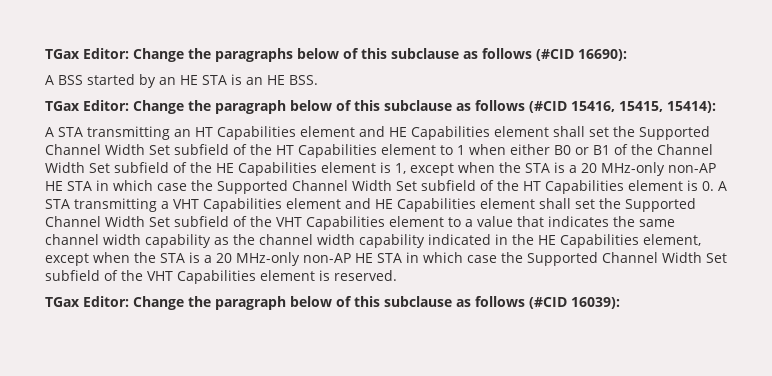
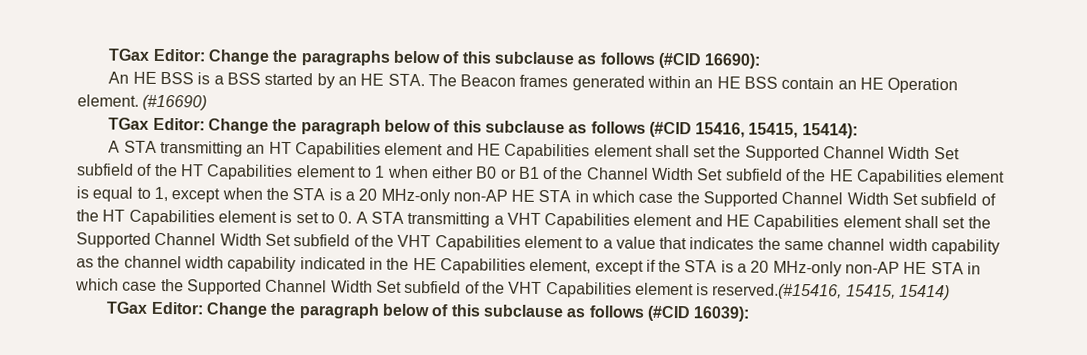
[45,75,54,85] A -> [108,71,224,85] An HE BSS is a
[202,74,318,85] STA is an HE BSS. -> [387,73,959,94] [77,94,208,111] STA. The Beacon frames generated within an HE BSS contain an HE Operation element. (#16690)
(391, 167) none -> [92,186,151,202] equal to
(698, 185) none -> [295,212,335,224] set to
[93,252,130,263] when -> [645,259,656,272] if
[334,270,397,281] reserved. -> [712,283,951,301] reserved.(#15416, 15415, 15414)

